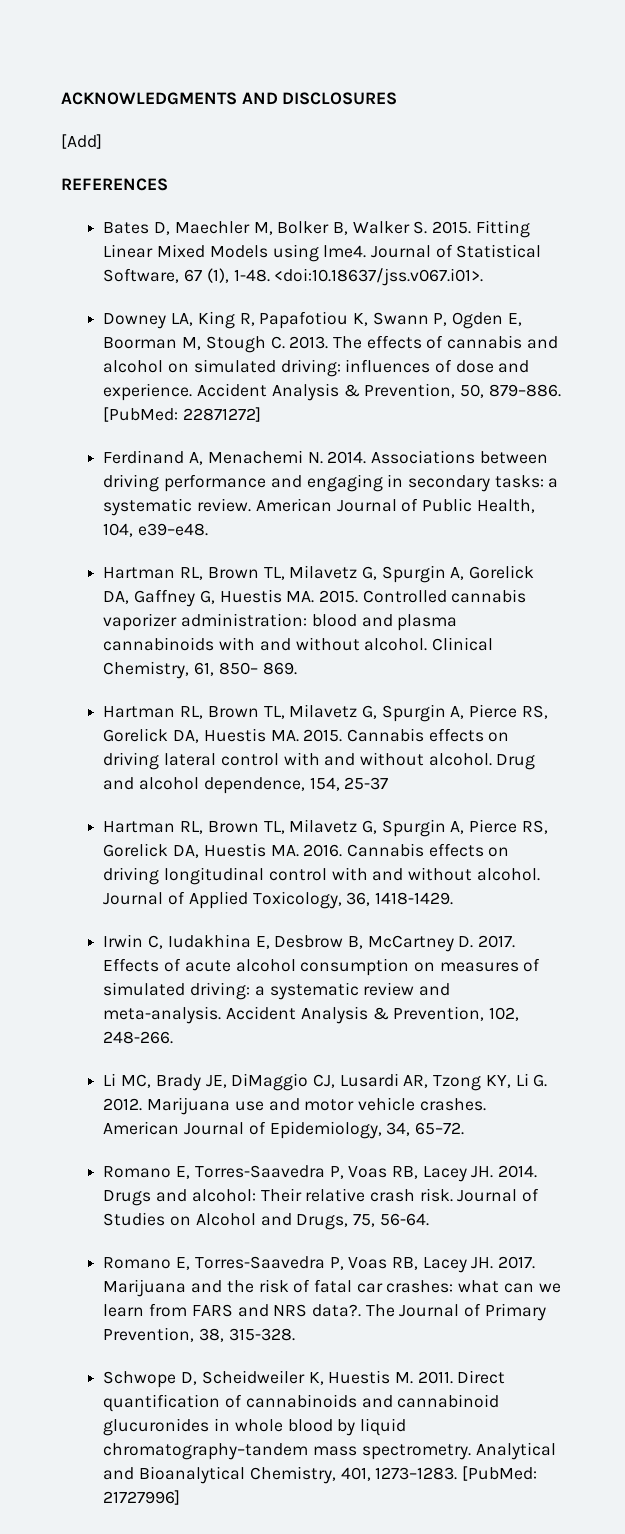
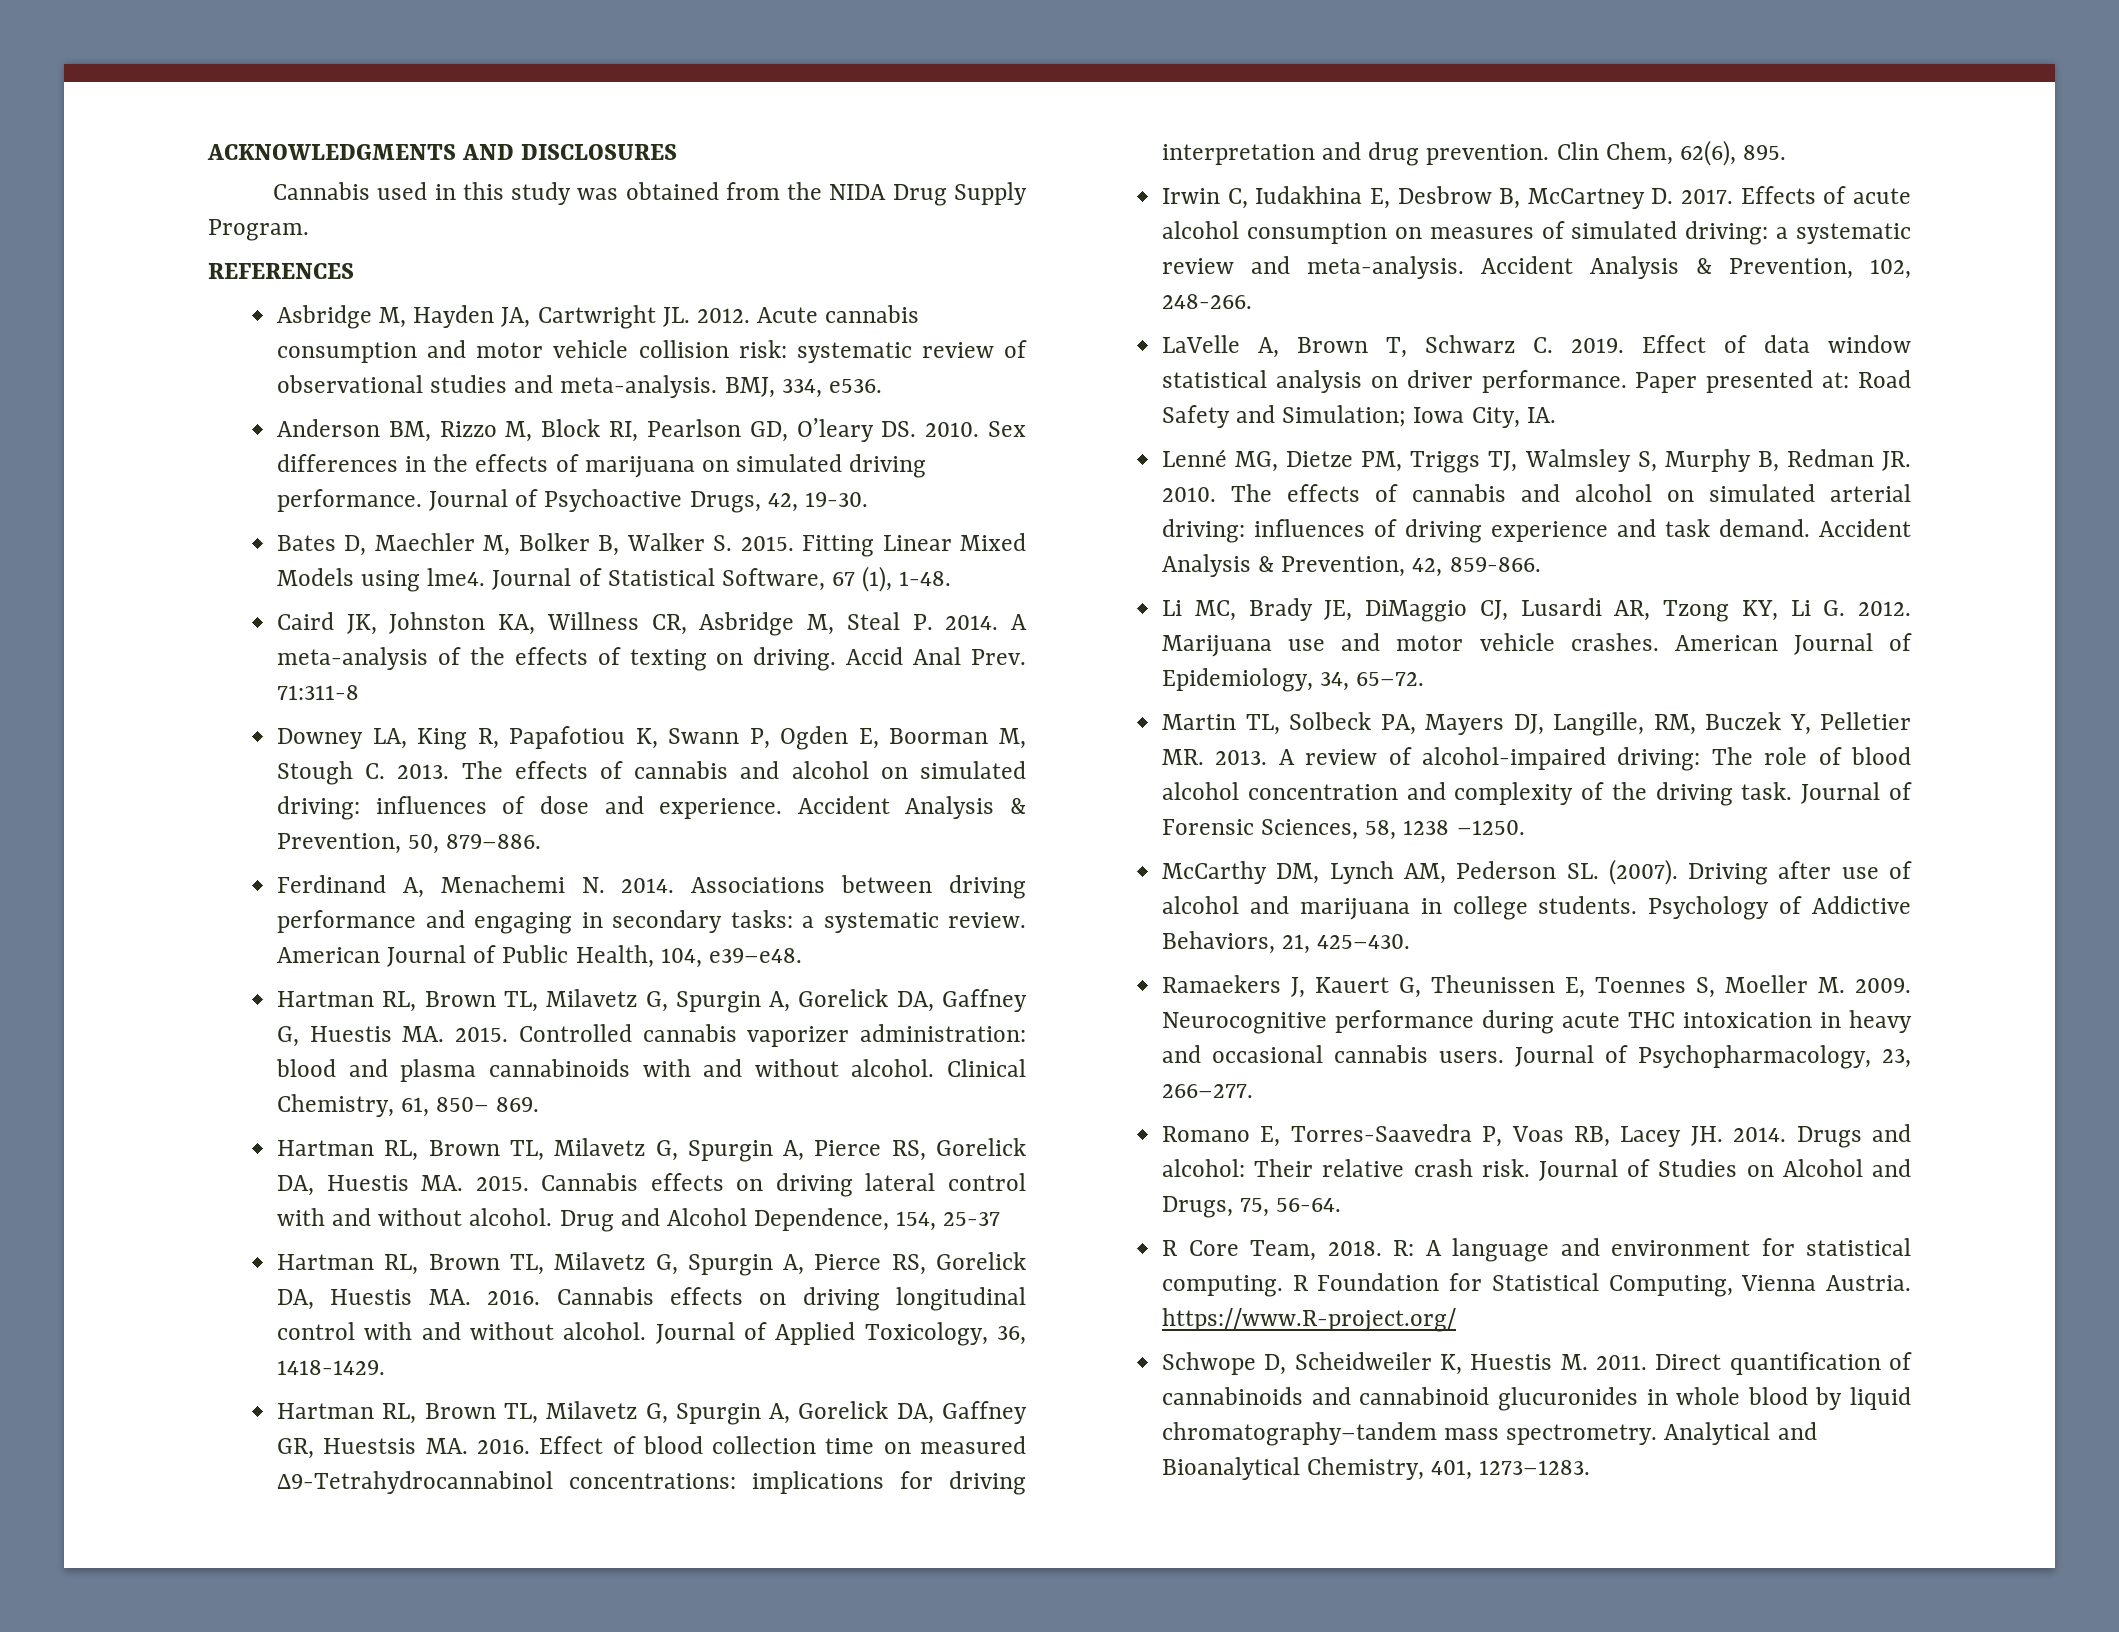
[61,134,102,149] [61,178,168,191] [Add] // REFERENCES -> [273,182,1027,206] [208,219,309,241] [208,263,354,279] [276,305,920,329] [276,340,1027,363] [276,375,882,398] [276,418,1026,442] [276,454,927,478] [276,489,868,513] Cannabis used in this study was obtained from the NIDA Drug Supply Program. // REFERENCES // Asbridge M, Hayden JA, Cartwright JL. 2012. Acute cannabis consumption and motor vehicle collision risk: systematic review of observational studies and meta-analysis. BMJ, 334, e536. // Anderson BM, Rizzo M, Block RI, Pearlson GD, O’leary DS. 2010. Sex differences in the effects of marijuana on simulated driving performance. Journal of Psychoactive Drugs, 42, 19-30.
[274,268,484,286] <doi:10.18637/jss.v067.i01>. -> [276,612,1028,636] [276,647,1026,671] [276,685,359,700] // Caird JK, Johnston KA, Willness CR, Asbridge M, Steal P. 2014. A meta-analysis of the effects of texting on driving. Accid Anal Prev. 71:311-8
[103,407,262,422] [PubMed: 22871272] -> (542, 841) none
[139,777,305,794] alcohol dependence, -> [666,1208,890,1231] Alcohol Dependence,
(454, 898) none -> [276,1401,1028,1425] [276,1436,1026,1459] [276,1471,1026,1495] [1161,140,1787,166] // Hartman RL, Brown TL, Milavetz G, Spurgin A, Gorelick DA, Gaffney GR, Huestsis MA. 2016. Effect of blood collection time on measured Δ9-Tetrahydrocannabinol concentrations: implications for driving interpretation and drug prevention. Clin Chem, 62(6), 895.
(174, 1037) none -> [1161,335,1911,358] [1161,370,1911,393] [1161,405,1556,428] [1161,449,1911,473] [1161,484,1911,502] [1161,519,1911,543] [1161,554,1541,577] // LaVelle A, Brown T, Schwarz C. 2019. Effect of data window statistical analysis on driver performance. Paper presented at: Road Safety and Simulation; Iowa City, IA. // Lenné MG, Dietze PM, Triggs TJ, Walmsley S, Murphy B, Redman JR. 2010. The effects of cannabis and alcohol on simulated arterial driving: influences of driving experience and task demand. Accident Analysis & Prevention, 42, 859-866.
(465, 1128) none -> [1161,712,1911,736] [1161,747,1911,771] [1161,782,1912,806] [1161,819,1525,840] [1161,859,1913,885] [1161,896,1911,920] [1161,931,1411,954] [1161,975,1911,998] [1161,1010,1912,1034] [1161,1045,1911,1069] [1161,1084,1253,1098] // Martin TL, Solbeck PA, Mayers DJ, Langille, RM, Buczek Y, Pelletier MR. 2013. A review of alcohol-impaired driving: The role of blood alcohol concentration and complexity of the driving task. Journal of Forensic Sciences, 58, 1238 –1250. // McCarthy DM, Lynch AM, Pederson SL. (2007). Driving after use of alcohol and marijuana in college students. Psychology of Addictive Behaviors, 21, 425–430. // Ramaekers J, Kauert G, Theunissen E, Toennes S, Moeller M. 2009. Neurocognitive performance during acute THC intoxication in heavy and occasional cannabis users. Journal of Psychopharmacology, 23, 266–277.
[103,1256,536,1273] [103,1279,561,1297] [103,1303,546,1321] [103,1327,295,1342] Romano E, Torres-Saavedra P, Voas RB, Lacey JH. 2017. Marijuana and the risk of fatal car crashes: what can we learn from FARS and NRS data?. The Journal of Primary Prevention, 38, 315-328. -> [1161,1238,1911,1262] [1161,1273,1911,1297] [1161,1308,1456,1332] R Core Team, 2018. R: A language and environment for statistical computing. R Foundation for Statistical Computing, Vienna Austria. https://www.R-project.org/
[462,1466,538,1481] [103,1490,181,1505] [PubMed: 21727996] -> (1591, 1467) none

